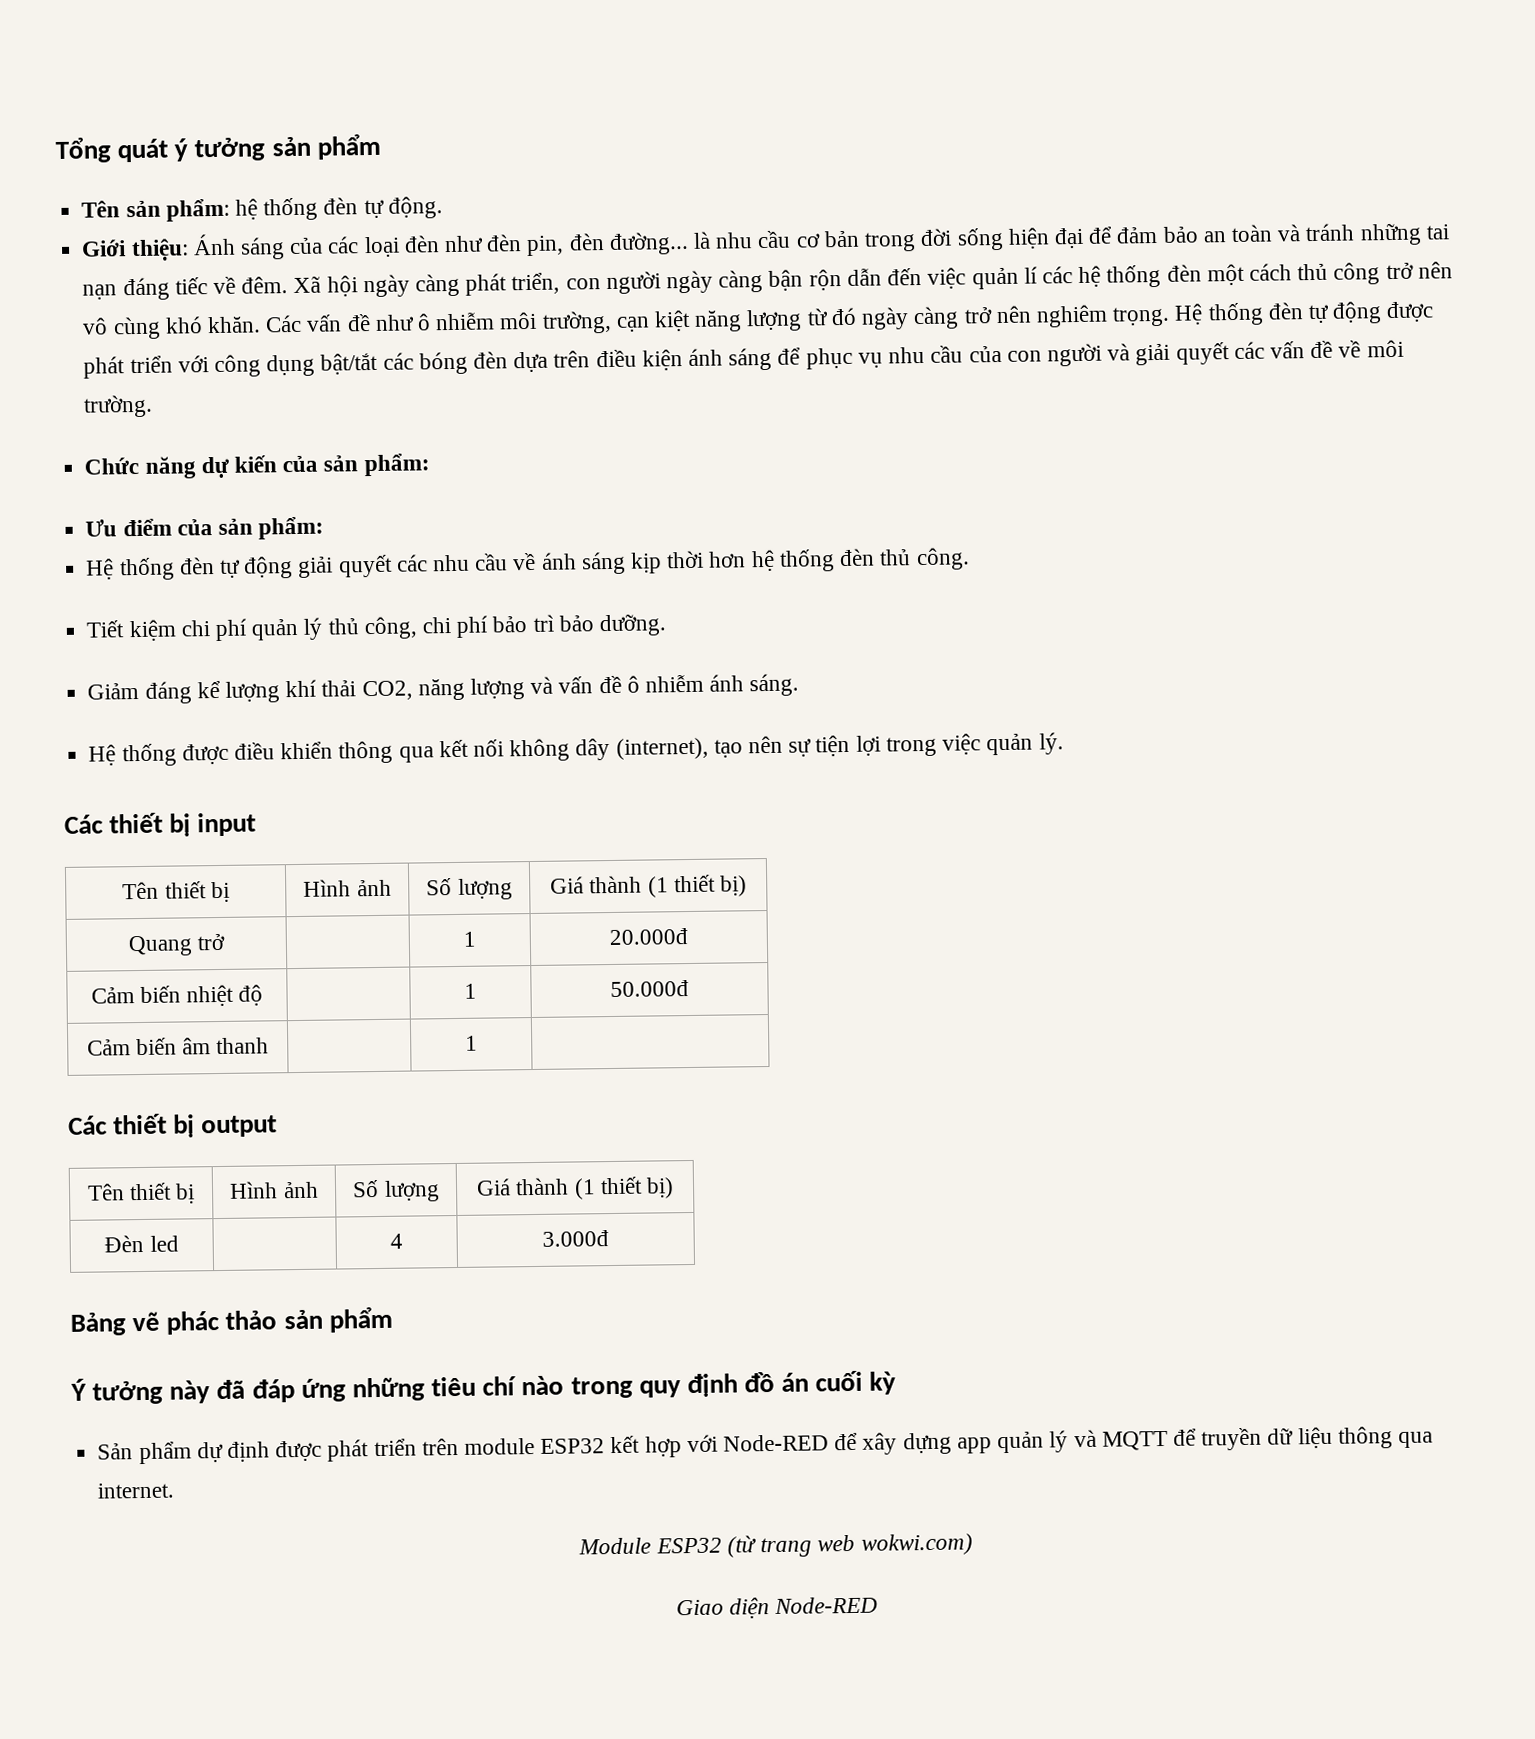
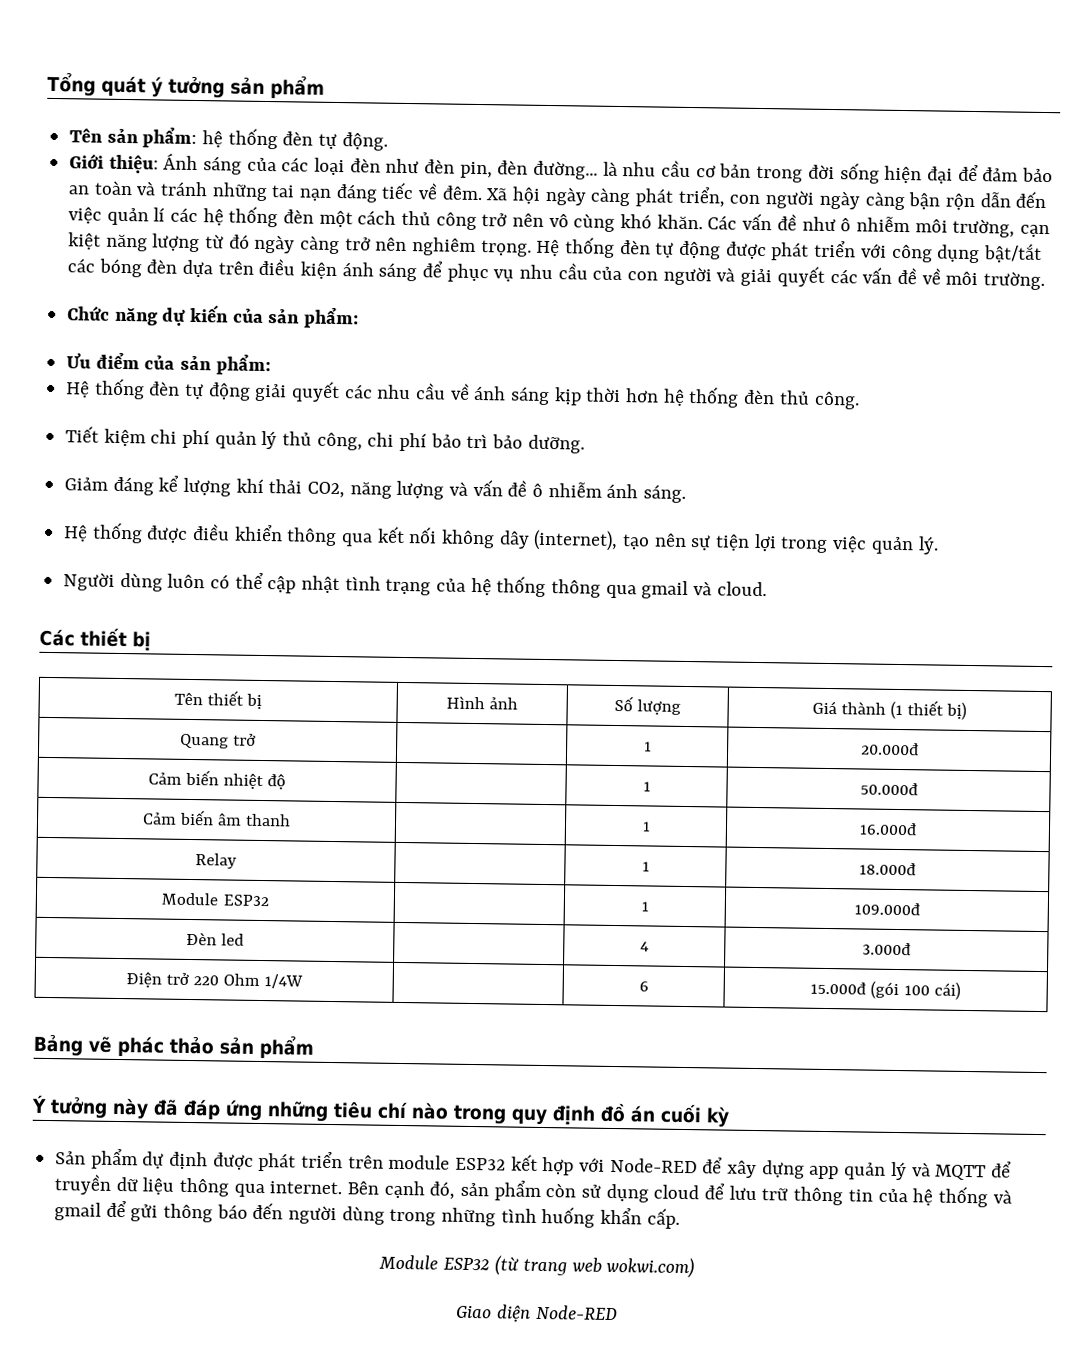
[64,812,257,837] // Các thiết bị input -> [63,572,767,600] [39,627,151,652] // Người dùng luôn có thể cập nhật tình trạng của hệ thống thông qua gmail và cloud. // Các thiết bị
[68,1113,278,1138] [86,1182,196,1204] [229,1181,319,1199] [352,1179,440,1202] [476,1176,674,1200] [104,1234,179,1253] [390,1233,403,1249] [542,1230,609,1247] // Các thiết bị output // Tên thiết bị | Hình ảnh | Số lượng | Giá thành (1 thiết bị) // Đèn led | | 4 | 3.000đ -> [859,822,918,836] [195,853,237,869] [641,861,650,872] [859,862,917,876] [161,892,269,907] [640,901,649,912] [853,902,920,916] [185,931,245,946] [640,941,649,952] [862,942,912,956] [125,972,304,989] [638,981,649,992] [810,980,961,1000] 16.000đ // Relay | | 1 | 18.000đ // Module ESP32 | | 1 | 109.000đ // Đèn led | | 4 | 3.000đ // Điện trở 220 Ohm 1/4W | | 6 | 15.000đ (gói 100 cái)
(175, 1490) none -> [347,1180,1012,1208] [54,1200,680,1229] Bên cạnh đó, sản phẩm còn sử dụng cloud để lưu trữ thông tin của hệ thống và gmail để gửi thông báo đến người dùng trong những tình huống khẩn cấp.

